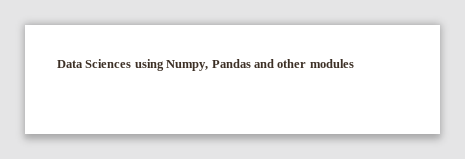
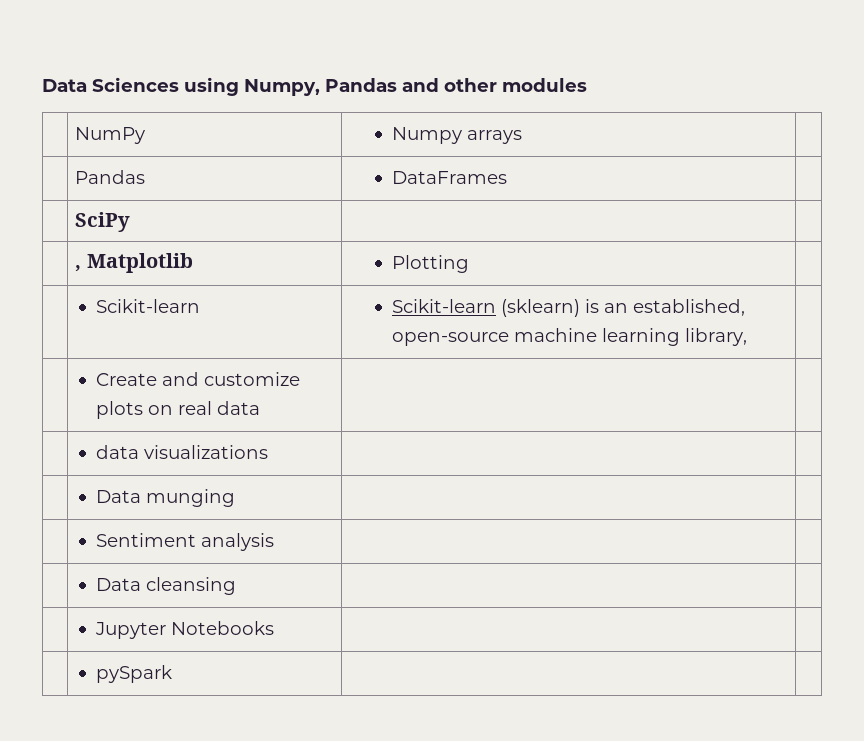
(354, 63) none -> [75,127,146,144] [391,127,522,144] [75,170,146,184] [391,171,507,184] [75,212,131,232] [75,253,193,273] [391,255,469,273] [95,299,200,313] [391,299,745,317] [391,328,747,346] [95,372,300,386] [95,401,260,419] [95,445,268,459] [95,489,235,507] [95,533,274,551] [95,577,236,595] [94,621,274,639] [95,665,172,683] // | NumPy | Numpy arrays | // | Pandas | DataFrames | // | SciPy | | // | , Matplotlib | Plotting | // | Scikit-learn | Scikit-learn (sklearn) is an established, open-source machine learning library, | // | Create and customize plots on real data | | // | data visualizations | | // | Data munging | | // | Sentiment analysis | | // | Data cleansing | | // | Jupyter Notebooks | | // | pySpark | |

